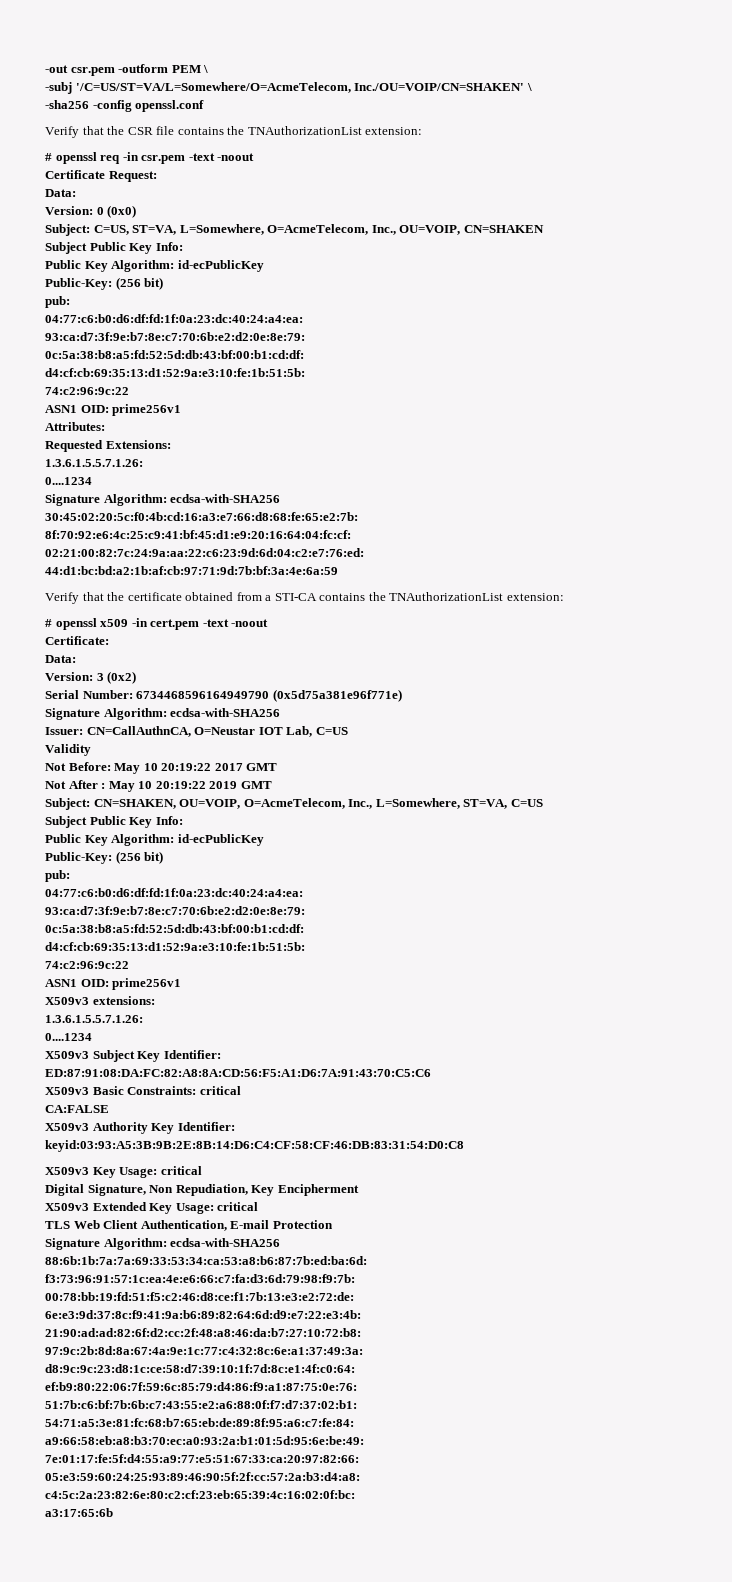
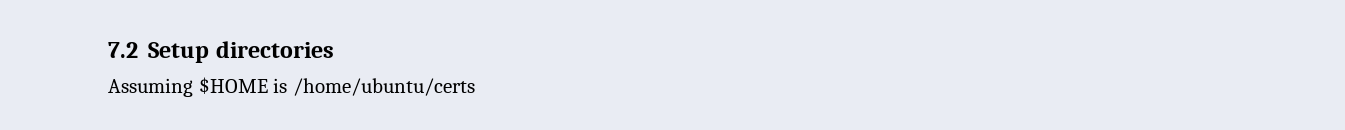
[45,64,209,76] [45,82,532,94] [45,100,205,112] [45,126,423,138] [45,152,255,164] [45,170,157,182] [45,189,76,197] [45,205,137,218] [45,224,544,236] [45,242,183,254] [45,260,264,272] [45,277,164,290] [45,296,70,308] [45,314,303,323] [45,332,305,341] [45,350,304,359] [45,368,305,377] [45,387,129,395] [45,404,182,416] [45,422,105,431] [45,440,171,452] [45,459,143,467] [45,477,92,485] [45,494,281,506] [45,512,358,521] [45,530,351,539] [45,548,364,557] [45,566,338,575] [45,592,564,604] [45,618,269,630] [45,636,109,645] [45,655,76,663] [45,671,137,684] [45,689,402,702] [45,708,281,720] [45,726,348,737] [45,744,91,756] [45,762,278,774] [45,780,272,792] [45,798,543,810] [45,816,183,828] [45,834,264,846] [45,851,164,864] [45,870,70,882] [45,888,303,897] [45,906,305,915] [45,924,304,933] [45,942,305,951] [45,961,129,969] [45,978,182,990] [45,996,155,1005] [45,1015,143,1023] [45,1033,92,1041] [45,1050,221,1062] [45,1069,431,1077] [45,1086,241,1095] [45,1105,109,1113] [45,1122,235,1134] [45,1140,464,1152] [45,1166,202,1178] [45,1184,359,1196] [45,1202,259,1214] [45,1220,333,1231] [45,1238,281,1250] [45,1256,367,1265] [45,1274,355,1283] [45,1292,354,1301] [45,1310,361,1319] [45,1328,361,1337] [45,1346,363,1355] [45,1364,355,1373] [45,1382,357,1391] [45,1400,357,1409] [45,1418,354,1427] [45,1436,364,1445] [45,1454,359,1463] [45,1472,360,1481] [45,1490,355,1499] [45,1508,113,1517] -out csr.pem -outform PEM \ // -subj '/C=US/ST=VA/L=Somewhere/O=AcmeTelecom, Inc./OU=VOIP/CN=SHAKEN' \ // -sha256 -config openssl.conf // Verify that the CSR file contains the TNAuthorizationList extension: // # openssl req -in csr.pem -text -noout // Certificate Request: // Data: // Version: 0 (0x0) // Subject: C=US, ST=VA, L=Somewhere, O=AcmeTelecom, Inc., OU=VOIP, CN=SHAKEN // Subject Public Key Info: // Public Key Algorithm: id-ecPublicKey // Public-Key: (256 bit) // pub: // 04:77:c6:b0:d6:df:fd:1f:0a:23:dc:40:24:a4:ea: // 93:ca:d7:3f:9e:b7:8e:c7:70:6b:e2:d2:0e:8e:79: // 0c:5a:38:b8:a5:fd:52:5d:db:43:bf:00:b1:cd:df: // d4:cf:cb:69:35:13:d1:52:9a:e3:10:fe:1b:51:5b: // 74:c2:96:9c:22 // ASN1 OID: prime256v1 // Attributes: // Requested Extensions: // 1.3.6.1.5.5.7.1.26: // 0....1234 // Signature Algorithm: ecdsa-with-SHA256 // 30:45:02:20:5c:f0:4b:cd:16:a3:e7:66:d8:68:fe:65:e2:7b: // 8f:70:92:e6:4c:25:c9:41:bf:45:d1:e9:20:16:64:04:fc:cf: // 02:21:00:82:7c:24:9a:aa:22:c6:23:9d:6d:04:c2:e7:76:ed: // 44:d1:bc:bd:a2:1b:af:cb:97:71:9d:7b:bf:3a:4e:6a:59 // Verify that the certificate obtained from a STI-CA contains the TNAuthorizationList extension: // # openssl x509 -in cert.pem -text -noout // Certificate: // Data: // Version: 3 (0x2) // Serial Number: 6734468596164949790 (0x5d75a381e96f771e) // Signature Algorithm: ecdsa-with-SHA256 // Issuer: CN=CallAuthnCA, O=Neustar IOT Lab, C=US // Validity // Not Before: May 10 20:19:22 2017 GMT // Not After : May 10 20:19:22 2019 GMT // Subject: CN=SHAKEN, OU=VOIP, O=AcmeTelecom, Inc., L=Somewhere, ST=VA, C=US // Subject Public Key Info: // Public Key Algorithm: id-ecPublicKey // Public-Key: (256 bit) // pub: // 04:77:c6:b0:d6:df:fd:1f:0a:23:dc:40:24:a4:ea: // 93:ca:d7:3f:9e:b7:8e:c7:70:6b:e2:d2:0e:8e:79: // 0c:5a:38:b8:a5:fd:52:5d:db:43:bf:00:b1:cd:df: // d4:cf:cb:69:35:13:d1:52:9a:e3:10:fe:1b:51:5b: // 74:c2:96:9c:22 // ASN1 OID: prime256v1 // X509v3 extensions: // 1.3.6.1.5.5.7.1.26: // 0....1234 // X509v3 Subject Key Identifier: // ED:87:91:08:DA:FC:82:A8:8A:CD:56:F5:A1:D6:7A:91:43:70:C5:C6 // X509v3 Basic Constraints: critical // CA:FALSE // X509v3 Authority Key Identifier: // keyid:03:93:A5:3B:9B:2E:8B:14:D6:C4:CF:58:CF:46:DB:83:31:54:D0:C8 // X509v3 Key Usage: critical // Digital Signature, Non Repudiation, Key Encipherment // X509v3 Extended Key Usage: critical // TLS Web Client Authentication, E-mail Protection // Signature Algorithm: ecdsa-with-SHA256 // 88:6b:1b:7a:7a:69:33:53:34:ca:53:a8:b6:87:7b:ed:ba:6d: // f3:73:96:91:57:1c:ea:4e:e6:66:c7:fa:d3:6d:79:98:f9:7b: // 00:78:bb:19:fd:51:f5:c2:46:d8:ce:f1:7b:13:e3:e2:72:de: // 6e:e3:9d:37:8c:f9:41:9a:b6:89:82:64:6d:d9:e7:22:e3:4b: // 21:90:ad:ad:82:6f:d2:cc:2f:48:a8:46:da:b7:27:10:72:b8: // 97:9c:2b:8d:8a:67:4a:9e:1c:77:c4:32:8c:6e:a1:37:49:3a: // d8:9c:9c:23:d8:1c:ce:58:d7:39:10:1f:7d:8c:e1:4f:c0:64: // ef:b9:80:22:06:7f:59:6c:85:79:d4:86:f9:a1:87:75:0e:76: // 51:7b:c6:bf:7b:6b:c7:43:55:e2:a6:88:0f:f7:d7:37:02:b1: // 54:71:a5:3e:81:fc:68:b7:65:eb:de:89:8f:95:a6:c7:fe:84: // a9:66:58:eb:a8:b3:70:ec:a0:93:2a:b1:01:5d:95:6e:be:49: // 7e:01:17:fe:5f:d4:55:a9:77:e5:51:67:33:ca:20:97:82:66: // 05:e3:59:60:24:25:93:89:46:90:5f:2f:cc:57:2a:b3:d4:a8: // c4:5c:2a:23:82:6e:80:c2:cf:23:eb:65:39:4c:16:02:0f:bc: // a3:17:65:6b -> [108,41,334,63] [108,77,475,97] 7.2 Setup directories // Assuming $HOME is /home/ubuntu/certs

